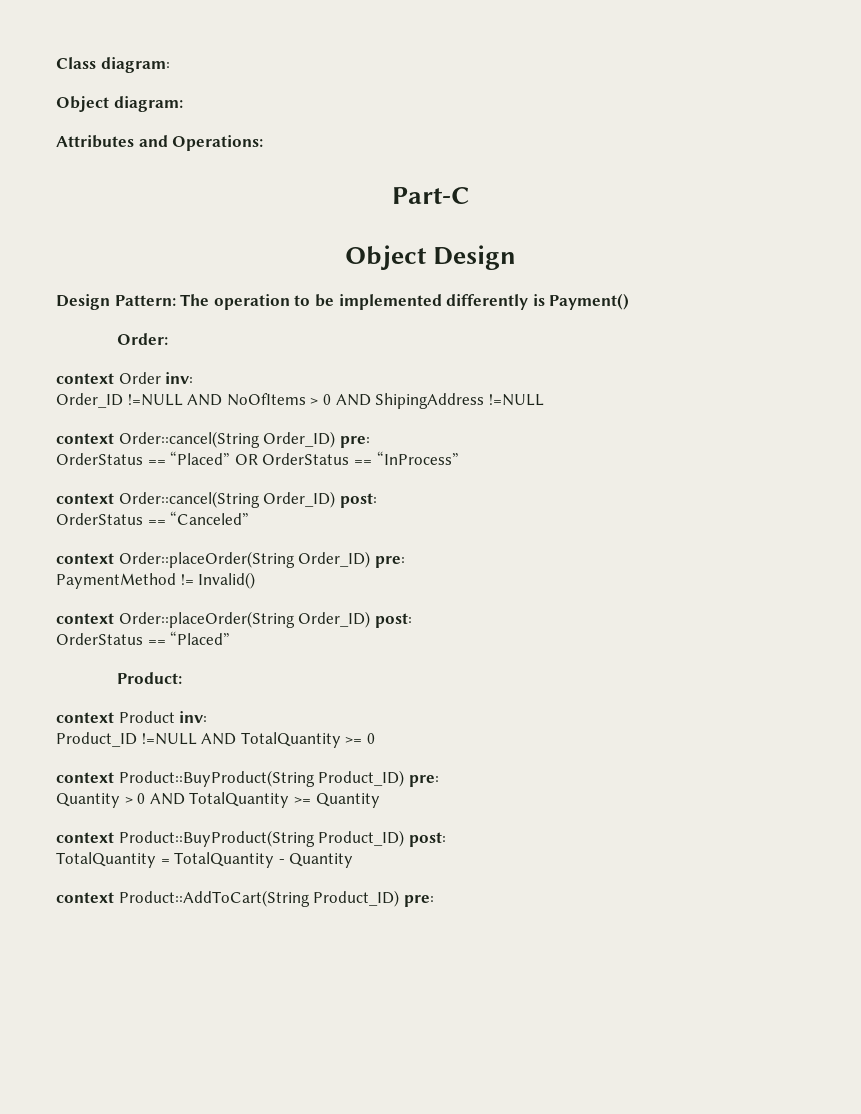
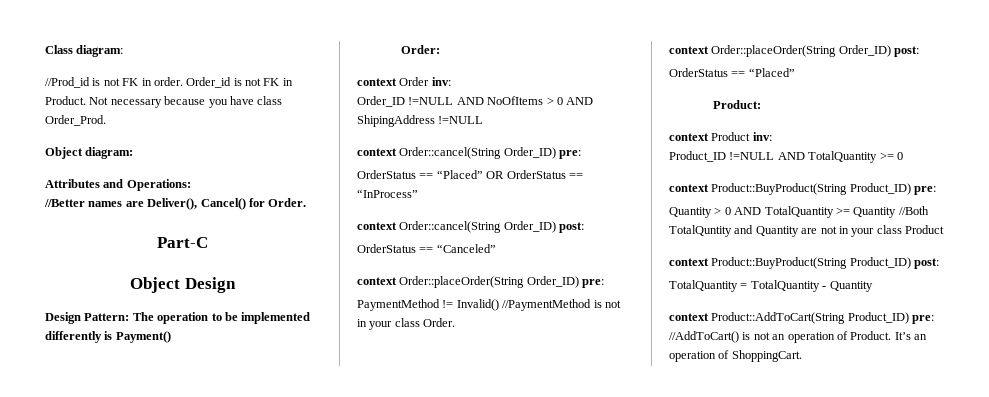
(170, 65) none -> [45,77,293,88] [45,96,283,108] [45,115,106,126] // //Prod_id is not FK in order. Order_id is not FK in Product. Not necessary because you have class Order_Prod.
(264, 143) none -> [44,198,307,210] // //Better names are Deliver(), Cancel() for Order.
(256, 580) none -> [502,299,621,311] [357,318,456,330] //PaymentMethod is not in your class Order.
(380, 800) none -> [898,206,929,215] [669,225,944,237] //Both TotalQuntity and Quantity are not in your class Product
(434, 901) none -> [669,331,927,343] [669,350,802,362] //AddToCart() is not an operation of Product. It’s an operation of ShoppingCart.

